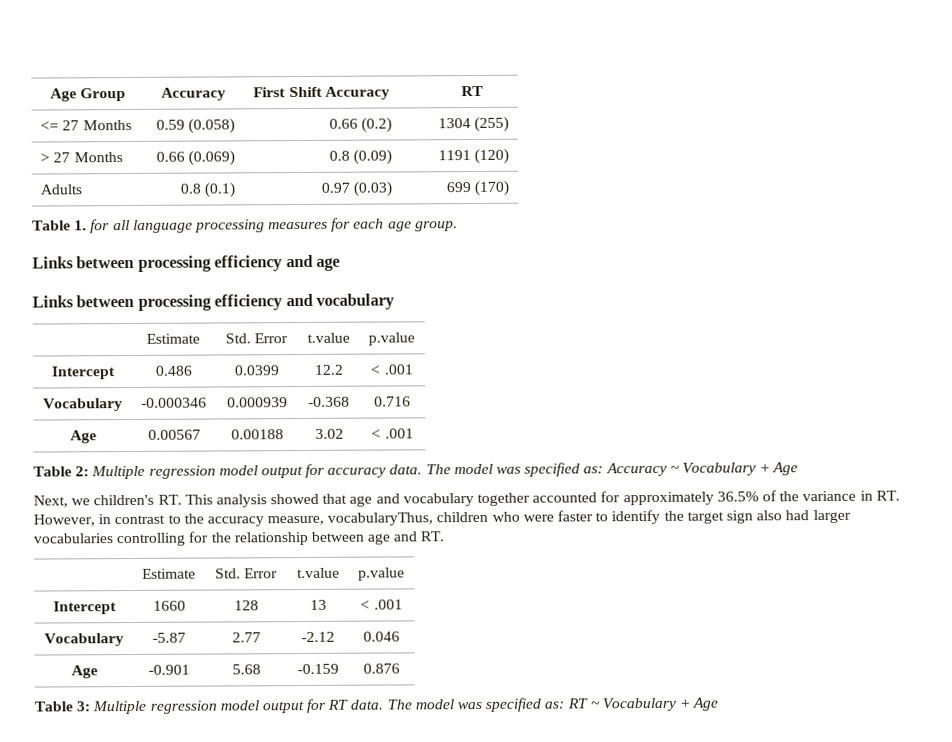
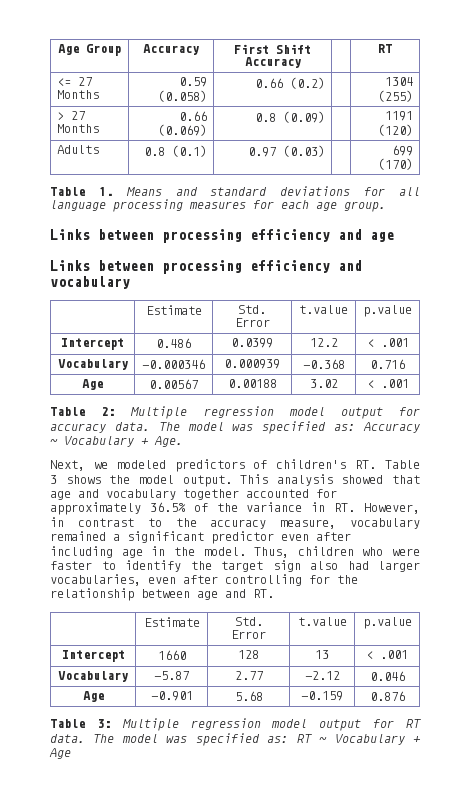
(88, 225) none -> [125,186,351,196] Means and standard deviations
[772,462,799,476] Age -> [154,436,183,447] Age.
[93,494,182,506] children's RT. -> [116,459,420,472] [50,475,232,487] modeled predictors of children's RT. Table 3 shows the model output.
[327,512,434,526] vocabularyThus, -> [350,518,420,529] [50,531,351,544] [50,546,290,558] vocabulary remained a significant predictor even after including age in the model. Thus,
[33,533,113,544] vocabularies -> [50,574,218,586] vocabularies, even after

